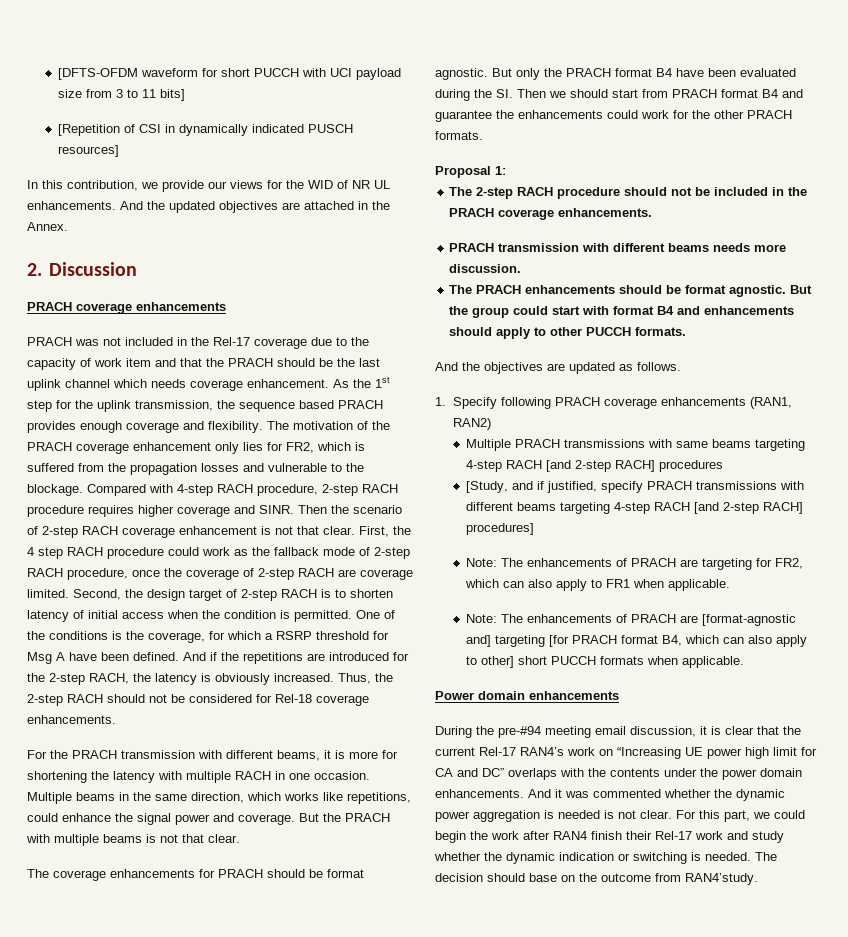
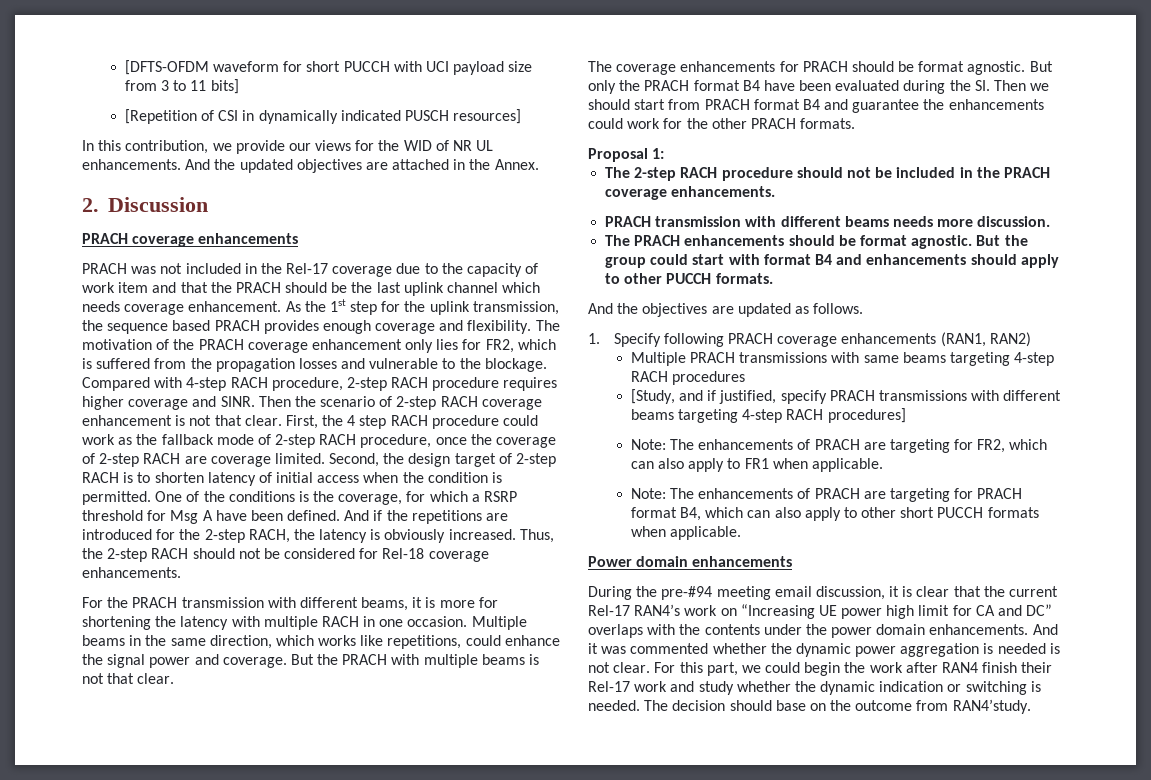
[546,460,656,472] [and 2-step RACH] -> (668, 376) none
[694,502,804,514] [and 2-step RACH] -> (824, 414) none
[702,614,797,626] [466,635,570,647] [format-agnostic and] targeting [for -> [889,488,974,502] targeting for
[481,656,515,668] other] -> [861,507,897,518] other

